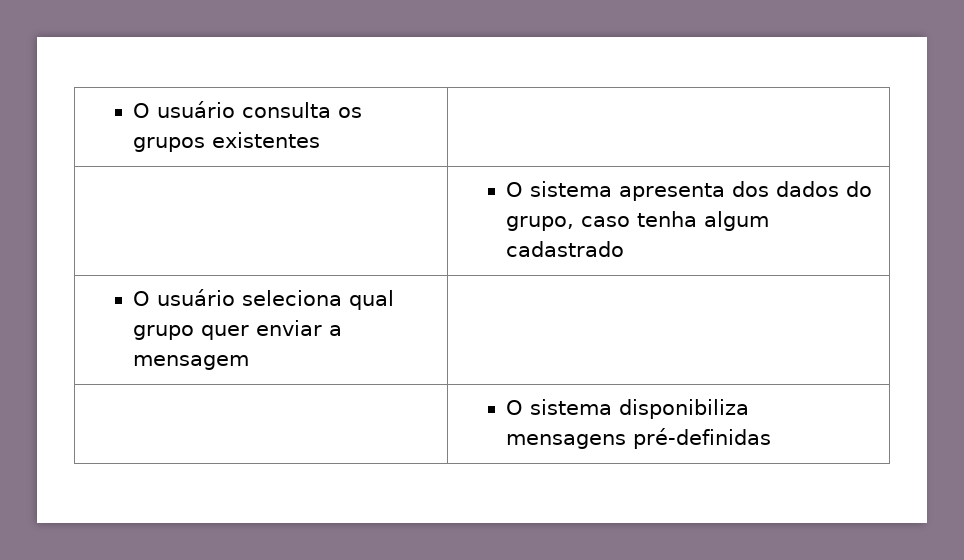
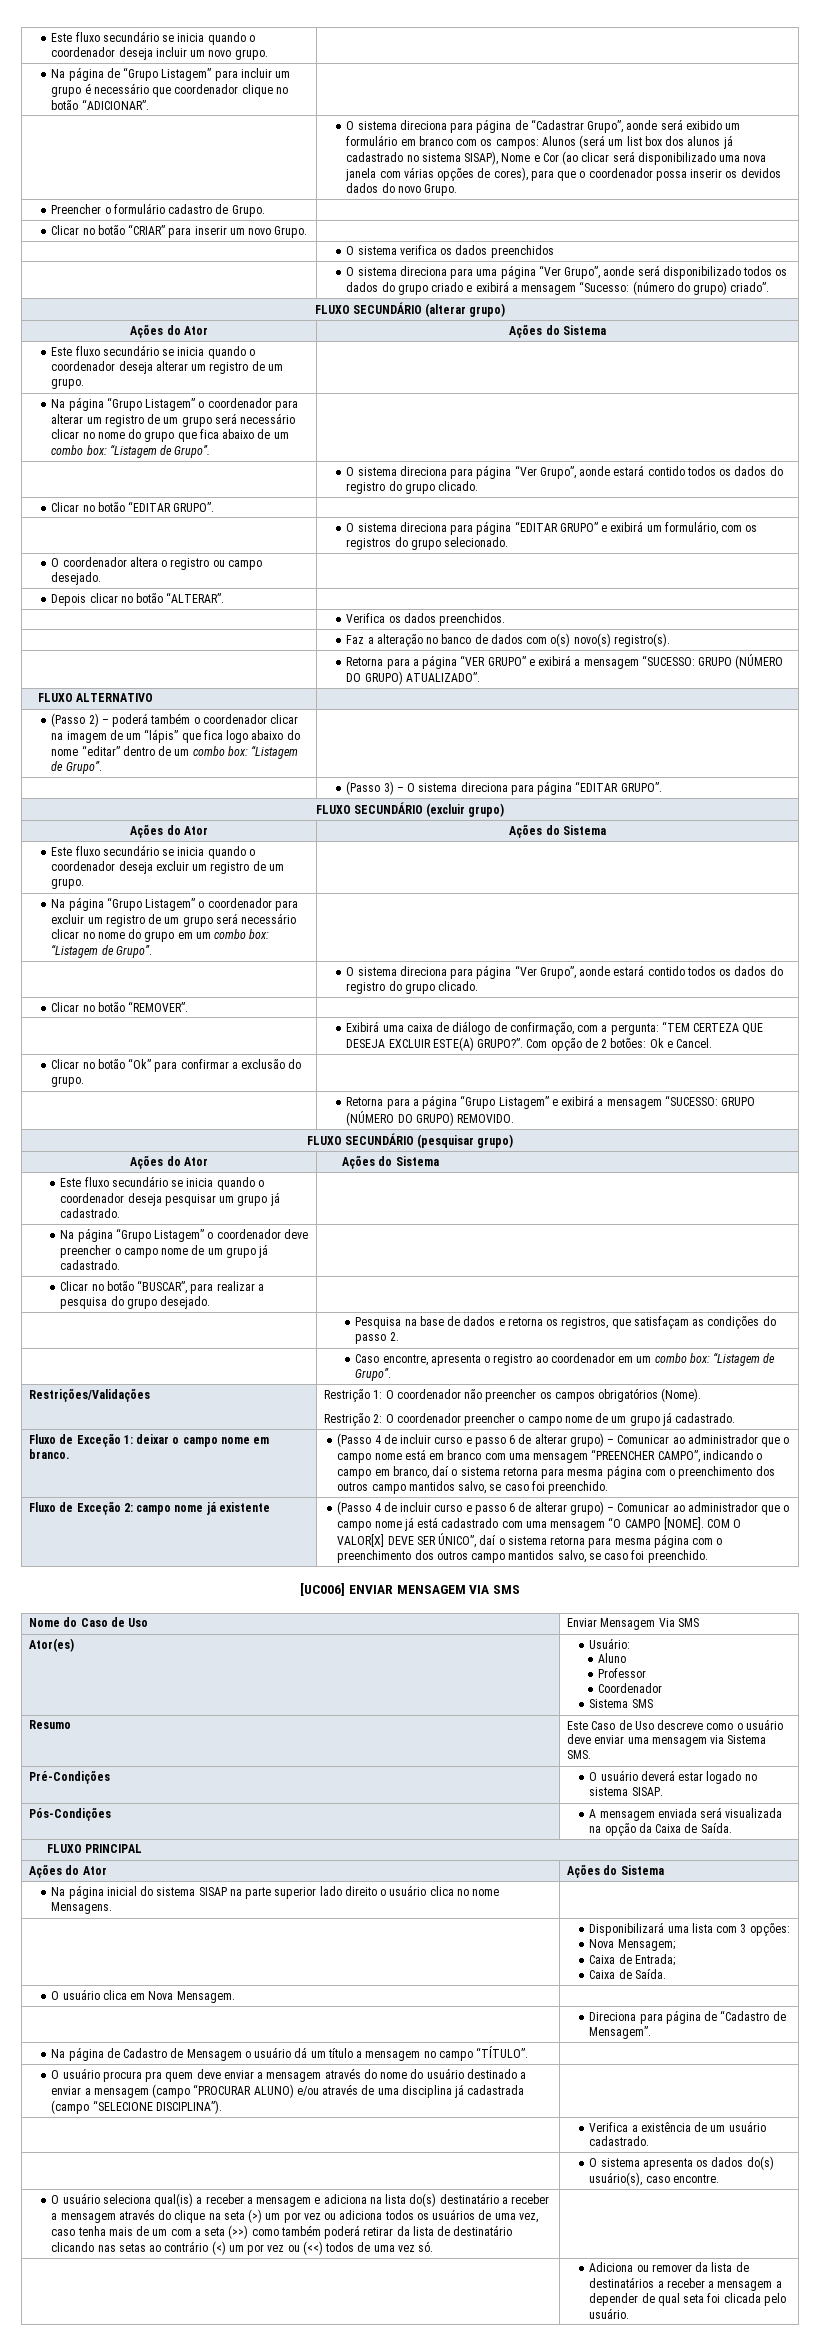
[133,101,363,118] [133,132,321,152] [506,181,873,201] [506,211,770,231] [506,241,625,257] [133,289,395,310] [133,320,343,340] [133,355,250,370] [506,399,750,419] [506,428,772,449] O usuário consulta os grupos existentes | // | O sistema apresenta dos dados do grupo, caso tenha algum cadastrado // O usuário seleciona qual grupo quer enviar a mensagem | // | O sistema disponibiliza mensagens pré-definidas -> [51,31,255,45] [51,47,268,60] [51,67,291,81] [51,83,288,97] [51,99,149,110] [346,119,741,133] [346,135,733,149] [346,151,767,165] [345,167,781,181] [346,183,458,196] [51,203,265,217] [51,224,308,238] [346,245,554,258] [346,265,788,279] [346,281,770,295] [314,302,506,317] [130,324,208,338] [509,324,606,338] [51,345,255,359] [51,361,283,374] [51,378,85,389] [51,397,298,411] [51,413,296,427] [51,429,289,442] [51,444,211,458] [346,465,783,479] [346,481,479,494] [51,501,215,512] [346,521,758,535] [346,537,509,550] [51,557,262,570] [51,572,102,585] [51,592,225,606] [346,613,506,626] [346,633,670,647] [346,654,784,669] [346,671,480,685] [38,693,154,702] [51,713,299,727] [51,729,300,743] [51,745,299,759] [51,761,102,774] [346,781,662,795] [315,802,505,817] [130,824,208,838] [509,824,606,838] [51,845,255,859] [51,861,284,874] [51,878,85,889] [51,897,298,911] [51,913,297,927] [51,929,270,942] [51,944,152,958] [346,965,783,979] [346,981,479,994] [51,1001,189,1012] [346,1021,764,1035] [346,1037,713,1051] [51,1058,302,1072] [51,1076,85,1087] [346,1095,756,1109] [346,1111,515,1126] [306,1133,514,1148] [130,1155,208,1169] [342,1155,439,1169] [60,1176,264,1190] [60,1192,280,1206] [60,1208,121,1218] [60,1228,308,1242] [60,1244,269,1258] [60,1260,121,1270] [60,1280,264,1294] [60,1296,211,1309] [355,1316,776,1329] [355,1332,399,1344] [355,1352,776,1366] [355,1368,392,1381] [29,1388,151,1402] [324,1388,702,1402] [324,1412,736,1426] [29,1433,270,1447] [29,1449,71,1459] [337,1433,790,1447] [337,1449,763,1463] [337,1465,775,1479] [337,1481,609,1494] [29,1501,270,1515] [337,1501,790,1515] [337,1517,742,1531] [337,1533,723,1548] [337,1550,708,1563] [300,1583,520,1596] [29,1617,149,1627] [567,1618,699,1630] [29,1638,75,1652] [589,1638,631,1649] [598,1653,627,1663] [598,1668,647,1678] [598,1683,663,1693] [589,1699,653,1708] [29,1720,72,1729] [567,1719,783,1730] [567,1734,767,1747] [567,1750,592,1759] [29,1770,111,1784] [589,1770,757,1784] [589,1787,663,1796] [29,1807,112,1821] [589,1807,783,1821] [589,1823,732,1836] [47,1844,143,1853] [29,1864,107,1878] [567,1864,664,1878] [51,1885,500,1899] [51,1902,113,1914] [589,1922,790,1936] [589,1939,675,1951] [589,1954,675,1966] [589,1969,666,1979] [51,1989,235,2003] [589,2010,786,2024] [589,2026,652,2039] [51,2046,529,2061] [51,2068,527,2082] [51,2084,525,2098] [51,2100,222,2114] [589,2121,766,2132] [589,2136,650,2146] [589,2156,774,2170] [589,2172,719,2186] [51,2193,550,2207] [51,2209,538,2223] [51,2225,513,2239] [51,2241,434,2255] [589,2262,749,2272] [589,2277,782,2291] [589,2293,786,2306] [589,2308,630,2319] Este fluxo secundário se inicia quando o coordenador deseja incluir um novo grupo. | // Na página de “Grupo Listagem” para incluir um grupo é necessário que coordenador clique no botão “ADICIONAR”. | // | O sistema direciona para página de “Cadastrar Grupo”, aonde será exibido um formulário em branco com os campos: Alunos (será um list box dos alunos já cadastrado no sistema SISAP), Nome e Cor (ao clicar será disponibilizado uma nova janela com várias opções de cores), para que o coordenador possa inserir os devidos dados do novo Grupo. // Preencher o formulário cadastro de Grupo. | // Clicar no botão “CRIAR” para inserir um novo Grupo. | // | O sistema verifica os dados preenchidos // | O sistema direciona para uma página “Ver Grupo”, aonde será disponibilizado todos os dados do grupo criado e exibirá a mensagem “Sucesso: (número do grupo) criado”. // FLUXO SECUNDÁRIO (alterar grupo) // Ações do Ator | Ações do Sistema // Este fluxo secundário se inicia quando o coordenador deseja alterar um registro de um grupo. | // Na página “Grupo Listagem” o coordenador para alterar um registro de um grupo será necessário clicar no nome do grupo que fica abaixo de um combo box: “Listagem de Grupo”. | // | O sistema direciona para página “Ver Grupo”, aonde estará contido todos os dados do registro do grupo clicado. // Clicar no botão “EDITAR GRUPO”. | // | O sistema direciona para página “EDITAR GRUPO” e exibirá um formulário, com os registros do grupo selecionado. // O coordenador altera o registro ou campo desejado. | // Depois clicar no botão “ALTERAR”. | // | Verifica os dados preenchidos. // | Faz a alteração no banco de dados com o(s) novo(s) registro(s). // | Retorna para a página “VER GRUPO” e exibirá a mensagem “SUCESSO: GRUPO (NÚMERO DO GRUPO) ATUALIZADO”. // FLUXO ALTERNATIVO | // (Passo 2) – poderá também o coordenador clicar na imagem de um “lápis” que fica logo abaixo do nome “editar” dentro de um combo box: “Listagem de Grupo”. | // | (Passo 3) – O sistema direciona para página “EDITAR GRUPO”. // FLUXO SECUNDÁRIO (excluir grupo) // Ações do Ator | Ações do Sistema // Este fluxo secundário se inicia quando o coordenador deseja excluir um registro de um grupo. | // Na página “Grupo Listagem” o coordenador para excluir um registro de um grupo será necessário clicar no nome do grupo em um combo box: “Listagem de Grupo”. | // | O sistema direciona para página “Ver Grupo”, aonde estará contido todos os dados do registro do grupo clicado. // Clicar no botão “REMOVER”. | // | Exibirá uma caixa de diálogo de confirmação, com a pergunta: “TEM CERTEZA QUE DESEJA EXCLUIR ESTE(A) GRUPO?”. Com opção de 2 botões: Ok e Cancel. // Clicar no botão “Ok” para confirmar a exclusão do grupo. | // | Retorna para a página “Grupo Listagem” e exibirá a mensagem “SUCESSO: GRUPO (NÚMERO DO GRUPO) REMOVIDO. // FLUXO SECUNDÁRIO (pesquisar grupo) // Ações do Ator | Ações do Sistema // Este fluxo secundário se inicia quando o coordenador deseja pesquisar um grupo já cadastrado. | // Na página “Grupo Listagem” o coordenador deve preencher o campo nome de um grupo já cadastrado. | // Clicar no botão “BUSCAR”, para realizar a pesquisa do grupo desejado. | // | Pesquisa na base de dados e retorna os registros, que satisfaçam as condições do passo 2. // | Caso encontre, apresenta o registro ao coordenador em um combo box: “Listagem de Grupo”. // Restrições/Validações | Restrição 1: O coordenador não preencher os campos obrigatórios (Nome). // Restrição 2: O coordenador preencher o campo nome de um grupo já cadastrado. // Fluxo de Exceção 1: deixar o campo nome em branco. | (Passo 4 de incluir curso e passo 6 de alterar grupo) – Comunicar ao administrador que o campo nome está em branco com uma mensagem “PREENCHER CAMPO”, indicando o campo em branco, daí o sistema retorna para mesma página com o preenchimento dos outros campo mantidos salvo, se caso foi preenchido. // Fluxo de Exceção 2: campo nome já existente | (Passo 4 de incluir curso e passo 6 de alterar grupo) – Comunicar ao administrador que o campo nome já está cadastrado com uma mensagem “O CAMPO [NOME]. COM O VALOR[X] DEVE SER ÚNICO”, daí o sistema retorna para mesma página com o preenchimento dos outros campo mantidos salvo, se caso foi preenchido. // [UC006] ENVIAR MENSAGEM VIA SMS // Nome do Caso de Uso | Enviar Mensagem Via SMS // Ator(es) | Usuário: // Aluno // Professor // Coordenador // Sistema SMS // Resumo | Este Caso de Uso descreve como o usuário deve enviar uma mensagem via Sistema SMS. // Pré-Condições | O usuário deverá estar logado no sistema SISAP. // Pós-Condições | A mensagem enviada será visualizada na opção da Caixa de Saída. // FLUXO PRINCIPAL // Ações do Ator | Ações do Sistema // Na página inicial do sistema SISAP na parte superior lado direito o usuário clica no nome Mensagens. | // | Disponibilizará uma lista com 3 opções: // Nova Mensagem; // Caixa de Entrada; // Caixa de Saída. // O usuário clica em Nova Mensagem. | // | Direciona para página de “Cadastro de Mensagem”. // Na página de Cadastro de Mensagem o usuário dá um título a mensagem no campo “TÍTULO”. | // O usuário procura pra quem deve enviar a mensagem através do nome do usuário destinado a enviar a mensagem (campo “PROCURAR ALUNO) e/ou através de uma disciplina já cadastrada (campo “SELECIONE DISCIPLINA”). | // | Verifica a existência de um usuário cadastrado. // | O sistema apresenta os dados do(s) usuário(s), caso encontre. // O usuário seleciona qual(is) a receber a mensagem e adiciona na lista do(s) destinatário a receber a mensagem através do clique na seta (>) um por vez ou adiciona todos os usuários de uma vez, caso tenha mais de um com a seta (>>) como também poderá retirar da lista de destinatário clicando nas setas ao contrário (<) um por vez ou (<<) todos de uma vez só. | // | Adiciona ou remover da lista de destinatários a receber a mensagem a depender de qual seta foi clicada pelo usuário.

